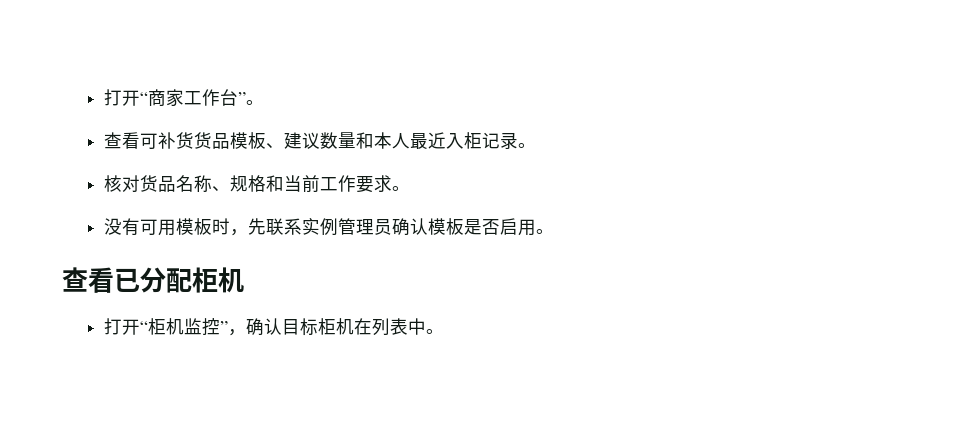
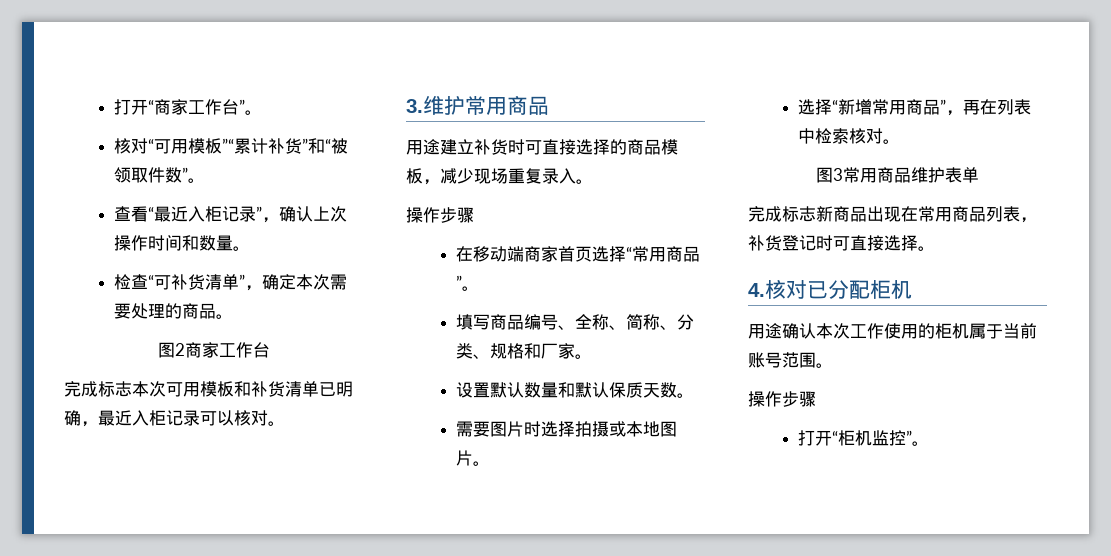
[103,132,536,149] [103,175,410,193] [103,218,554,236] [62,267,244,293] 查看可补货货品模板、建议数量和本人最近入柜记录。 // 核对货品名称、规格和当前工作要求。 // 没有可用模板时，先联系实例管理员确认模板是否启用。 // 查看已分配柜机 -> [114,138,349,154] [114,167,206,183] [114,206,348,223] [114,235,251,251] [114,274,348,291] [114,303,234,319] [157,342,270,358] [64,381,353,397] [64,410,285,427] [406,95,549,115] [406,139,678,155] [406,168,593,185] [406,207,474,223] [456,246,701,262] [456,275,480,291] [456,314,695,330] [456,343,593,359] [456,382,695,398] [456,421,678,437] [456,450,491,466] [798,99,1032,116] [798,128,901,144] [816,167,979,183] [748,206,1037,223] [748,235,935,251] [748,279,912,299] [748,323,1037,339] [748,352,833,368] [748,391,816,407] 核对“可用模板”“累计补货”和“被领取件数”。 // 查看“最近入柜记录”，确认上次操作时间和数量。 // 检查“可补货清单”，确定本次需要处理的商品。 // 图2商家工作台 // 完成标志本次可用模板和补货清单已明确，最近入柜记录可以核对。 // 3.维护常用商品 // 用途建立补货时可直接选择的商品模板，减少现场重复录入。 // 操作步骤 // 在移动端商家首页选择“常用商品”。 // 填写商品编号、全称、简称、分类、规格和厂家。 // 设置默认数量和默认保质天数。 // 需要图片时选择拍摄或本地图片。 // 选择“新增常用商品”，再在列表中检索核对。 // 图3常用商品维护表单 // 完成标志新商品出现在常用商品列表，补货登记时可直接选择。 // 4.核对已分配柜机 // 用途确认本次工作使用的柜机属于当前账号范围。 // 操作步骤
[227,318,426,336] ，确认目标柜机在列表中 -> (913, 437) none

